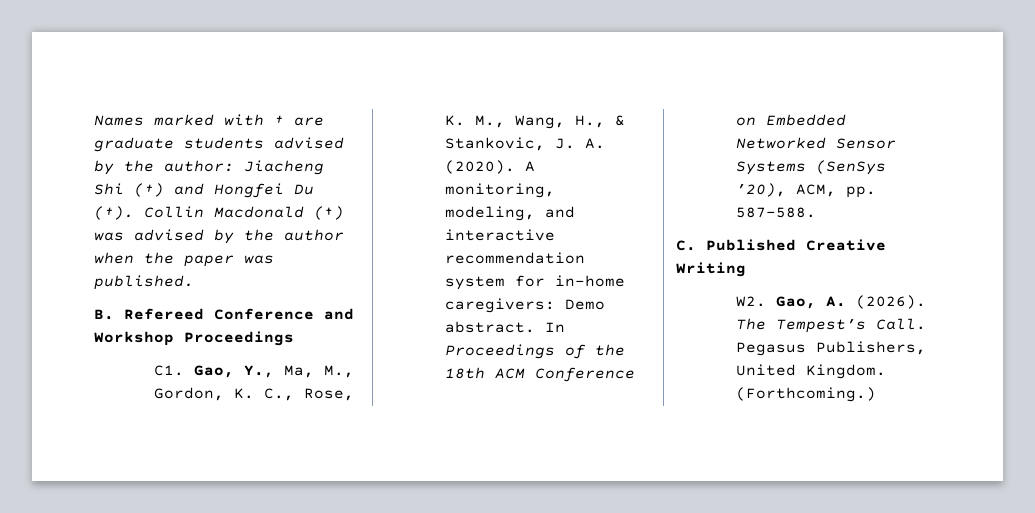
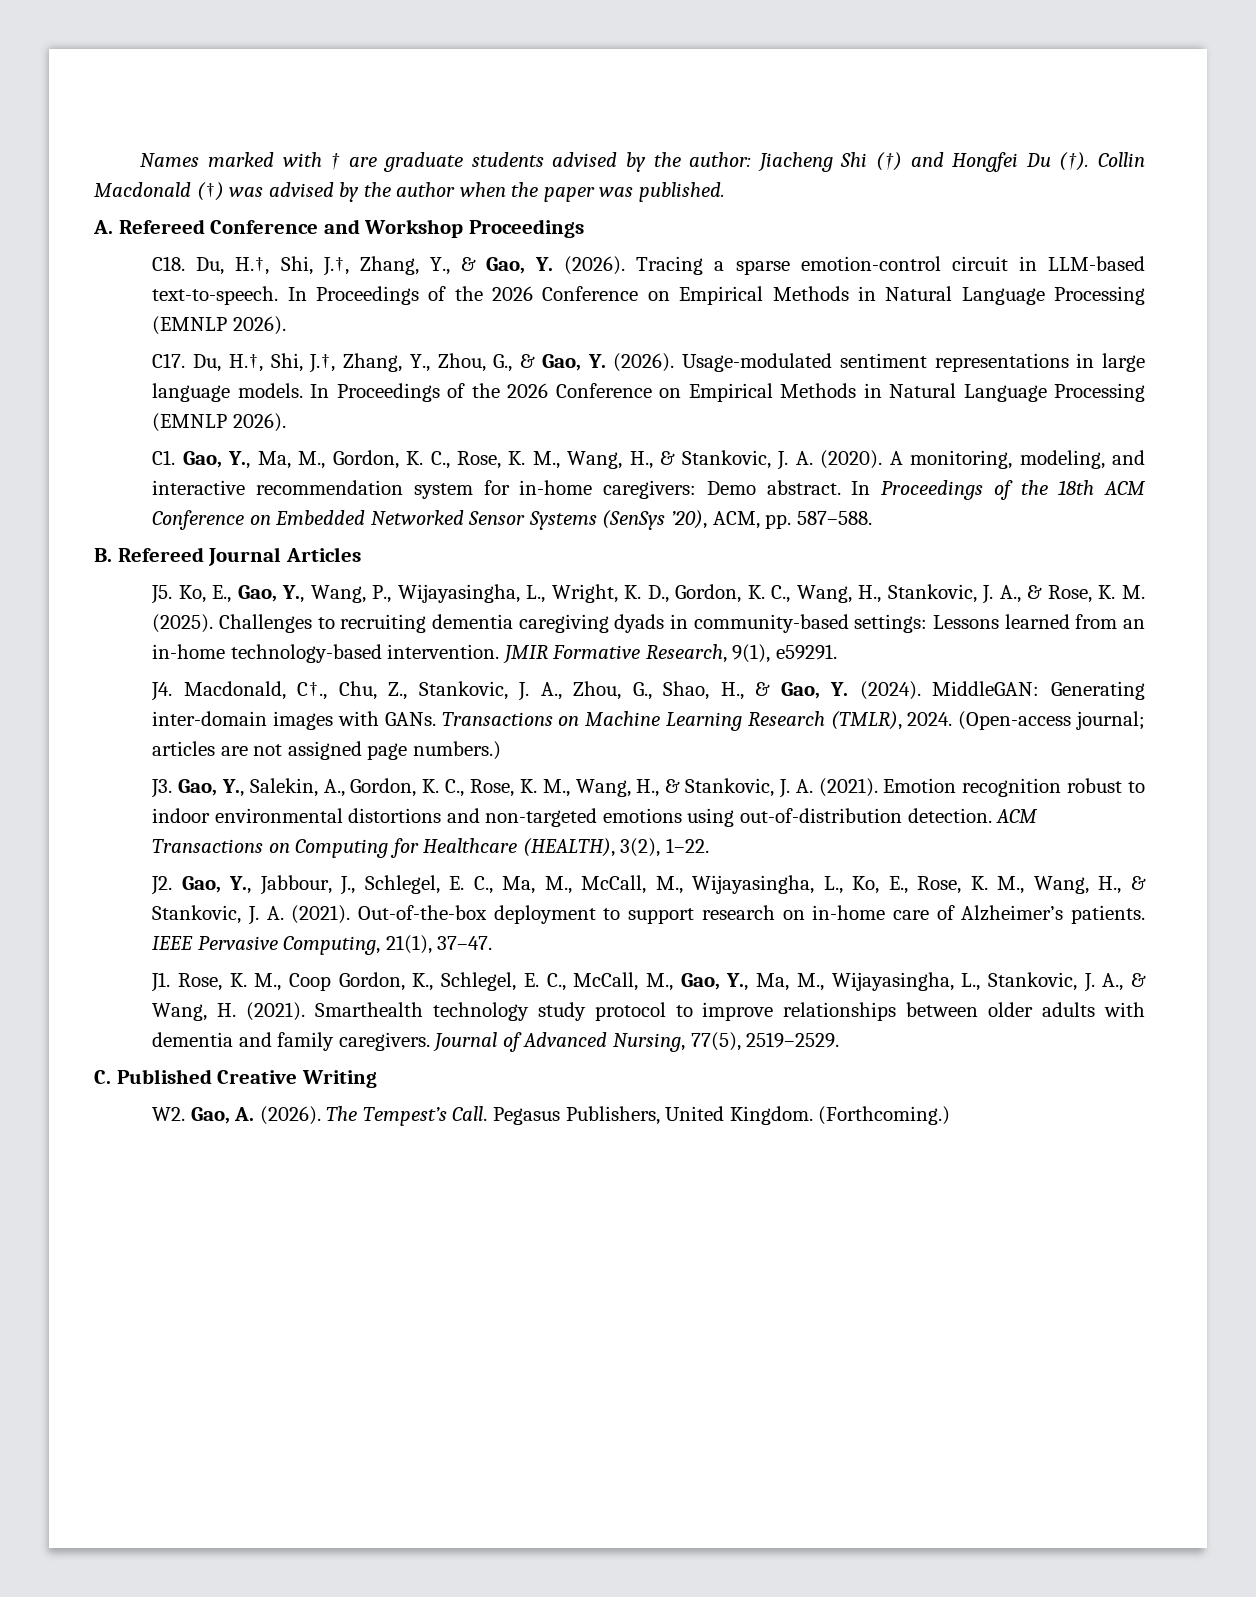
[94,309,114,320] B. -> [93,220,113,234] A.
(294, 338) none -> [152,256,1145,276] [152,286,1146,305] [152,316,286,335] [152,353,1145,373] [152,383,1146,402] [152,413,286,432] // C18. Du, H.†, Shi, J.†, Zhang, Y., & Gao, Y. (2026). Tracing a sparse emotion-control circuit in LLM-based text-to-speech. In Proceedings of the 2026 Conference on Empirical Methods in Natural Language Processing (EMNLP 2026). // C17. Du, H.†, Shi, J.†, Zhang, Y., Zhou, G., & Gao, Y. (2026). Usage-modulated sentiment representations in large language models. In Proceedings of the 2026 Conference on Empirical Methods in Natural Language Processing (EMNLP 2026).
(816, 212) none -> [94,547,361,566] [151,584,1146,604] [152,614,1146,633] [152,644,838,664] [151,681,1145,701] [152,711,1145,731] [152,741,501,760] [151,778,1145,798] [152,808,1039,827] [152,838,710,858] [151,875,1146,895] [152,905,1145,925] [152,935,493,955] [151,972,1147,992] [152,1002,1145,1021] [152,1032,840,1052] // B. Refereed Journal Articles // J5. Ko, E., Gao, Y., Wang, P., Wijayasingha, L., Wright, K. D., Gordon, K. C., Wang, H., Stankovic, J. A., & Rose, K. M. (2025). Challenges to recruiting dementia caregiving dyads in community-based settings: Lessons learned from an in-home technology-based intervention. JMIR Formative Research, 9(1), e59291. // J4. Macdonald, C†., Chu, Z., Stankovic, J. A., Zhou, G., Shao, H., & Gao, Y. (2024). MiddleGAN: Generating inter-domain images with GANs. Transactions on Machine Learning Research (TMLR), 2024. (Open-access journal; articles are not assigned page numbers.) // J3. Gao, Y., Salekin, A., Gordon, K. C., Rose, K. M., Wang, H., & Stankovic, J. A. (2021). Emotion recognition robust to indoor environmental distortions and non-targeted emotions using out-of-distribution detection. ACM Transactions on Computing for Healthcare (HEALTH), 3(2), 1–22. // J2. Gao, Y., Jabbour, J., Schlegel, E. C., Ma, M., McCall, M., Wijayasingha, L., Ko, E., Rose, K. M., Wang, H., & Stankovic, J. A. (2021). Out-of-the-box deployment to support research on in-home care of Alzheimer’s patients. IEEE Pervasive Computing, 21(1), 37–47. // J1. Rose, K. M., Coop Gordon, K., Schlegel, E. C., McCall, M., Gao, Y., Ma, M., Wijayasingha, L., Stankovic, J. A., & Wang, H. (2021). Smarthealth technology study protocol to improve relationships between older adults with dementia and family caregivers. Journal of Advanced Nursing, 77(5), 2519–2529.

